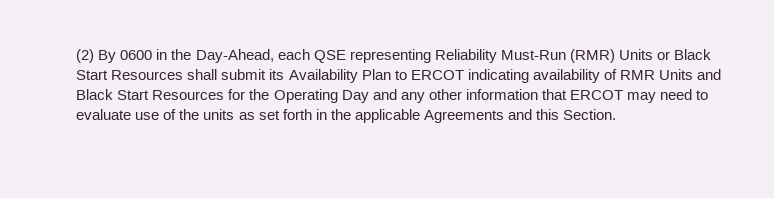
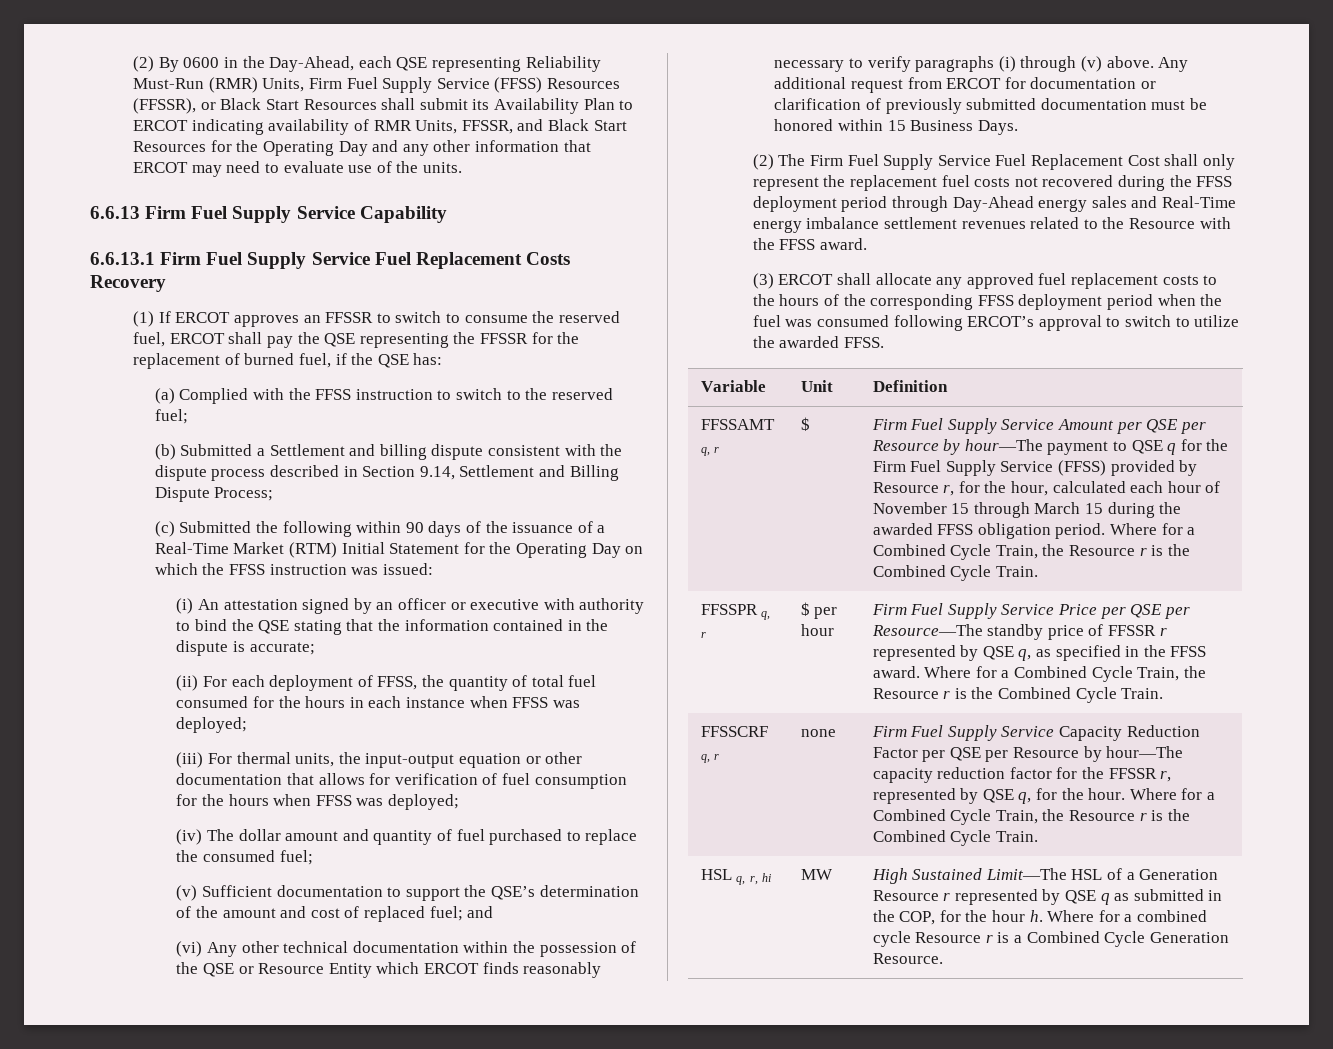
[618,49,653,60] Units -> [262,77,620,93] [133,98,197,114] Units, Firm Fuel Supply Service (FFSS) Resources (FFSSR),
[658,69,693,80] Units -> [415,120,513,134] Units, FFSSR,
[203,109,616,123] units as set forth in the applicable Agreements and this Section. -> [422,162,462,173] [90,206,447,223] [90,252,570,269] [90,275,166,292] [133,311,620,327] [133,332,580,348] [133,353,443,369] [154,388,613,404] [154,409,188,424] [154,444,623,460] [154,465,619,481] [154,487,274,502] [154,521,606,537] [154,542,644,558] [154,563,433,575] [176,598,645,614] [176,619,609,635] [176,640,315,656] [176,675,597,691] [176,696,580,708] [176,717,248,733] [176,752,583,768] [176,773,627,789] [176,794,459,810] [176,829,638,845] [176,850,313,865] [176,885,639,901] [176,906,494,922] [176,941,637,957] [176,962,602,978] [774,56,1189,72] [774,77,1156,93] [774,98,1207,114] [774,119,1018,135] [752,154,1235,170] [752,175,1233,191] [752,196,1236,212] [752,217,1231,233] [752,238,867,250] [752,273,1218,289] [752,294,1223,310] [752,315,1240,331] [752,336,884,348] [700,380,766,392] [800,380,833,392] [872,380,948,392] [700,419,775,430] [700,447,720,456] [800,417,810,431] [871,418,1206,434] [871,439,1229,455] [872,460,1198,476] [872,481,1221,496] [872,502,1182,518] [872,523,1196,539] [872,544,1190,560] [872,565,1038,581] [700,604,771,620] [700,632,706,638] [800,602,838,619] [800,624,834,636] [871,603,1190,619] [871,624,1167,640] [872,645,1207,661] [872,666,1206,682] [872,687,1164,703] [700,726,768,737] [700,754,720,763] [800,729,836,737] [871,725,1200,741] [872,746,1184,762] [872,767,1172,783] [872,788,1215,804] [872,809,1190,825] [872,830,1038,846] [700,869,772,885] [800,869,833,880] [871,868,1219,884] [872,889,1223,905] [872,910,1207,925] [872,931,1229,947] [872,953,943,964] units. // 6.6.13 Firm Fuel Supply Service Capability // 6.6.13.1 Firm Fuel Supply Service Fuel Replacement Costs Recovery // (1) If ERCOT approves an FFSSR to switch to consume the reserved fuel, ERCOT shall pay the QSE representing the FFSSR for the replacement of burned fuel, if the QSE has: // (a) Complied with the FFSS instruction to switch to the reserved fuel; // (b) Submitted a Settlement and billing dispute consistent with the dispute process described in Section 9.14, Settlement and Billing Dispute Process; // (c) Submitted the following within 90 days of the issuance of a Real-Time Market (RTM) Initial Statement for the Operating Day on which the FFSS instruction was issued: // (i) An attestation signed by an officer or executive with authority to bind the QSE stating that the information contained in the dispute is accurate; // (ii) For each deployment of FFSS, the quantity of total fuel consumed for the hours in each instance when FFSS was deployed; // (iii) For thermal units, the input-output equation or other documentation that allows for verification of fuel consumption for the hours when FFSS was deployed; // (iv) The dollar amount and quantity of fuel purchased to replace the consumed fuel; // (v) Sufficient documentation to support the QSE’s determination of the amount and cost of replaced fuel; and // (vi) Any other technical documentation within the possession of the QSE or Resource Entity which ERCOT finds reasonably necessary to verify paragraphs (i) through (v) above. Any additional request from ERCOT for documentation or clarification of previously submitted documentation must be honored within 15 Business Days. // (2) The Firm Fuel Supply Service Fuel Replacement Cost shall only represent the replacement fuel costs not recovered during the FFSS deployment period through Day-Ahead energy sales and Real-Time energy imbalance settlement revenues related to the Resource with the FFSS award. // (3) ERCOT shall allocate any approved fuel replacement costs to the hours of the corresponding FFSS deployment period when the fuel was consumed following ERCOT’s approval to switch to utilize the awarded FFSS. // Variable | Unit | Definition // FFSSAMT q, r | $ | Firm Fuel Supply Service Amount per QSE per Resource by hour—The payment to QSE q for the Firm Fuel Supply Service (FFSS) provided by Resource r, for the hour, calculated each hour of November 15 through March 15 during the awarded FFSS obligation period. Where for a Combined Cycle Train, the Resource r is the Combined Cycle Train. // FFSSPR q, r | $ per hour | Firm Fuel Supply Service Price per QSE per Resource—The standby price of FFSSR r represented by QSE q, as specified in the FFSS award. Where for a Combined Cycle Train, the Resource r is the Combined Cycle Train. // FFSSCRF q, r | none | Firm Fuel Supply Service Capacity Reduction Factor per QSE per Resource by hour—The capacity reduction factor for the FFSSR r, represented by QSE q, for the hour. Where for a Combined Cycle Train, the Resource r is the Combined Cycle Train. // HSL q, r, hi | MW | High Sustained Limit—The HSL of a Generation Resource r represented by QSE q as submitted in the COP, for the hour h. Where for a combined cycle Resource r is a Combined Cycle Generation Resource.

